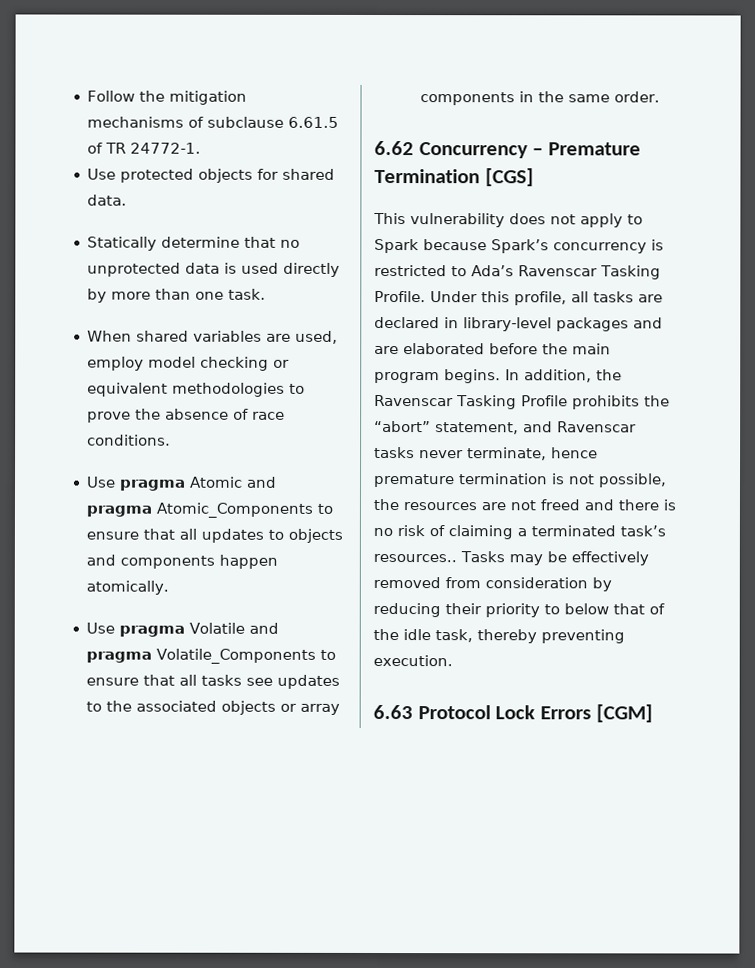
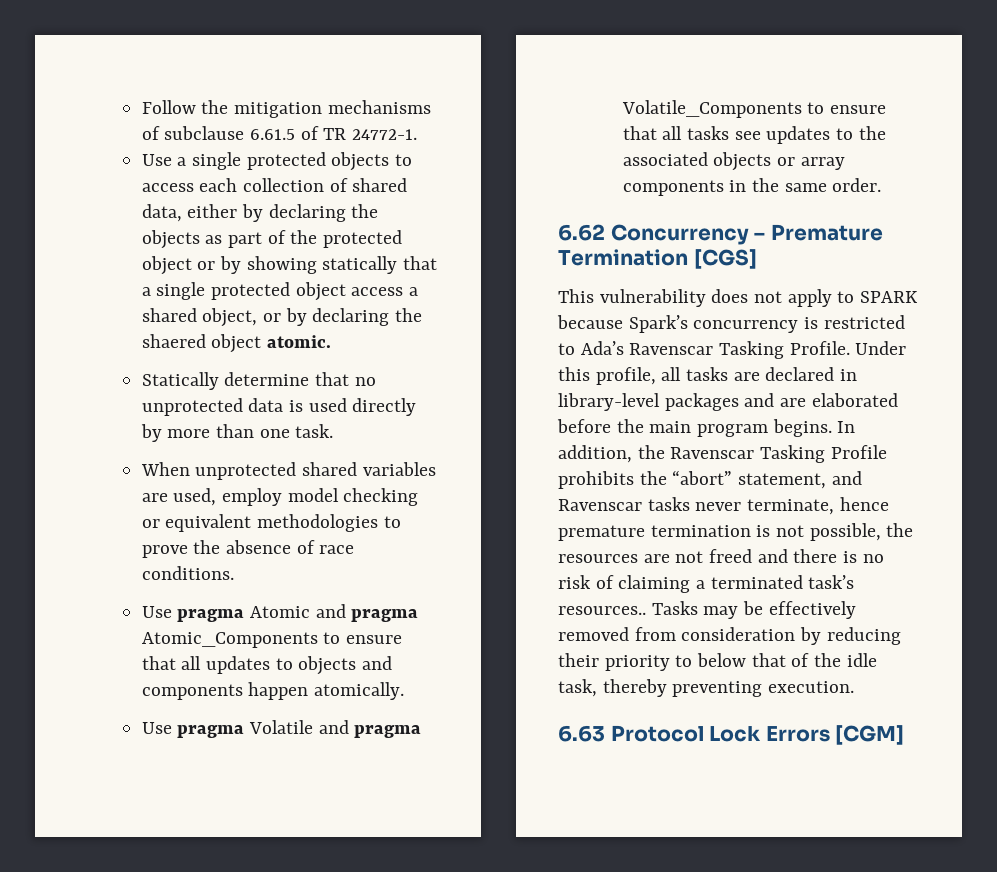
[120,168,336,183] [87,194,128,206] protected objects for shared data. -> [177,152,413,171] [141,178,408,192] [141,204,379,222] [141,230,403,249] [141,256,438,275] [141,282,419,301] [141,308,423,327] [141,334,332,353] a single protected objects to access each collection of shared data, either by declaring the objects as part of the protected object or by showing statically that a single protected object access a shared object, or by declaring the shaered object atomic.
(133, 336) none -> [195,462,297,480] unprotected
[374,238,419,254] Spark -> [860,291,919,303] SPARK

